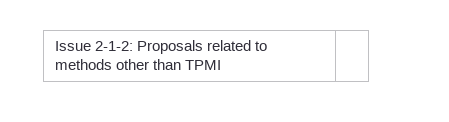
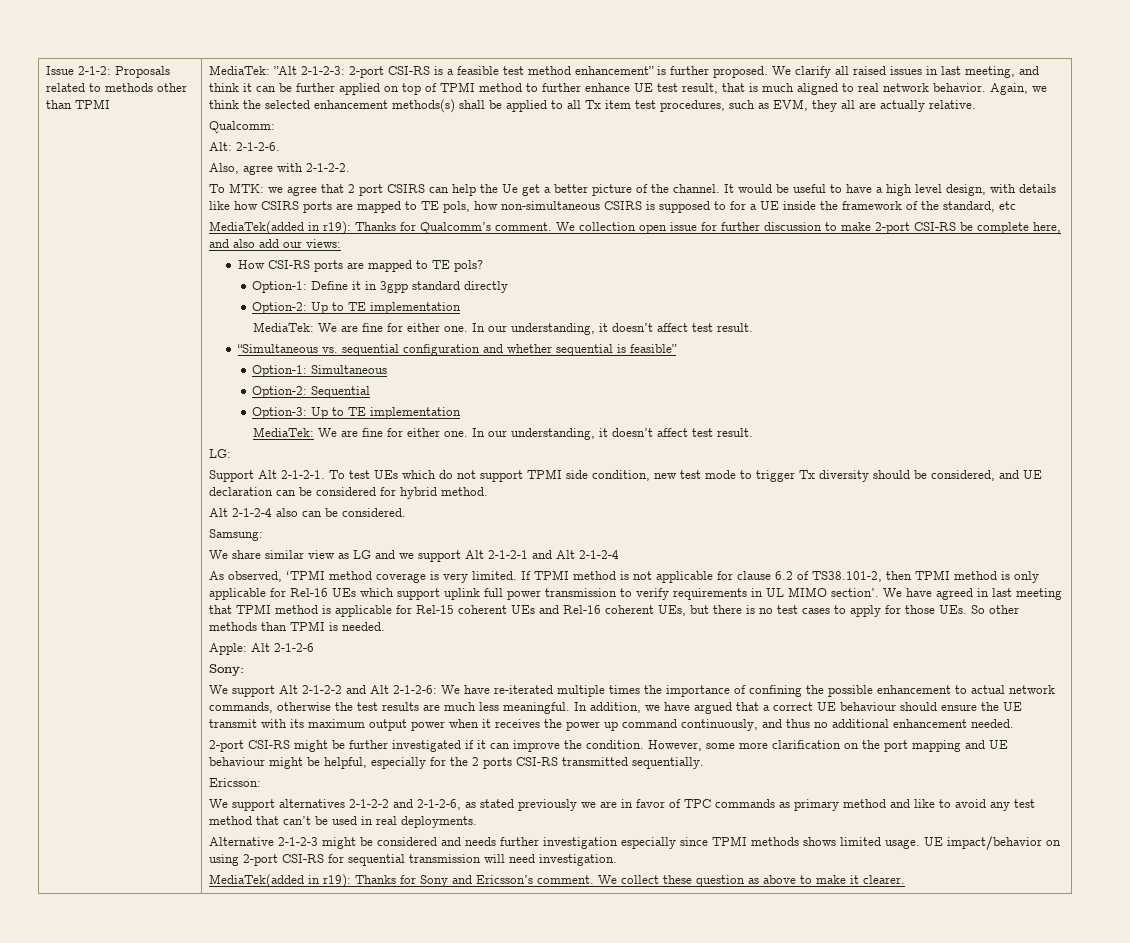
(222, 65) none -> [209,65,1040,78] [209,82,1048,95] [209,99,977,113] [209,121,276,133] [209,142,281,151] [209,163,351,175] [209,183,1057,196] [209,201,1017,213] [209,221,1062,235] [209,239,342,248] [237,260,483,272] [252,281,509,293] [252,302,462,314] [252,322,753,335] [236,344,677,356] [252,365,388,377] [252,386,371,398] [252,407,462,419] [252,427,753,440] [209,449,232,458] [209,469,1043,482] [209,487,489,499] [209,508,407,517] [209,529,264,541] [209,550,620,562] [209,570,1040,583] [209,587,1063,600] [209,604,1020,617] [209,621,386,631] [209,643,315,655] [209,664,245,676] [209,685,1056,697] [209,702,1023,714] [209,719,1015,731] [209,740,1009,752] [209,757,705,769] [209,778,262,787] [209,799,1036,811] [209,816,478,828] [209,836,1062,850] [209,854,618,866] [209,874,906,888] MediaTek: ”Alt 2-1-2-3: 2-port CSI-RS is a feasible test method enhancement” is further proposed. We clarify all raised issues in last meeting, and think it can be further applied on top of TPMI method to further enhance UE test result, that is much aligned to real network behavior. Again, we think the selected enhancement methods(s) shall be applied to all Tx item test procedures, such as EVM, they all are actually relative. // Qualcomm: // Alt: 2-1-2-6. // Also, agree with 2-1-2-2. // To MTK: we agree that 2 port CSIRS can help the Ue get a better picture of the channel. It would be useful to have a high level design, with details like how CSIRS ports are mapped to TE pols, how non-simultaneous CSIRS is supposed to for a UE inside the framework of the standard, etc // MediaTek(added in r19): Thanks for Qualcomm’s comment. We collection open issue for further discussion to make 2-port CSI-RS be complete here, and also add our views: // How CSI-RS ports are mapped to TE pols? // Option-1: Define it in 3gpp standard directly // Option-2: Up to TE implementation // MediaTek: We are fine for either one. In our understanding, it doesn’t affect test result. // “Simultaneous vs. sequential configuration and whether sequential is feasible” // Option-1: Simultaneous // Option-2: Sequential // Option-3: Up to TE implementation // MediaTek: We are fine for either one. In our understanding, it doesn’t affect test result. // LG: // Support Alt 2-1-2-1. To test UEs which do not support TPMI side condition, new test mode to trigger Tx diversity should be considered, and UE declaration can be considered for hybrid method. // Alt 2-1-2-4 also can be considered. // Samsung: // We share similar view as LG and we support Alt 2-1-2-1 and Alt 2-1-2-4 // As observed, ‘TPMI method coverage is very limited. If TPMI method is not applicable for clause 6.2 of TS38.101-2, then TPMI method is only applicable for Rel-16 UEs which support uplink full power transmission to verify requirements in UL MIMO section’. We have agreed in last meeting that TPMI method is applicable for Rel-15 coherent UEs and Rel-16 coherent UEs, but there is no test cases to apply for those UEs. So other methods than TPMI is needed. // Apple: Alt 2-1-2-6 // Sony: // We support Alt 2-1-2-2 and Alt 2-1-2-6: We have re-iterated multiple times the importance of confining the possible enhancement to actual network commands, otherwise the test results are much less meaningful. In addition, we have argued that a correct UE behaviour should ensure the UE transmit with its maximum output power when it receives the power up command continuously, and thus no additional enhancement needed. // 2-port CSI-RS might be further investigated if it can improve the condition. However, some more clarification on the port mapping and UE behaviour might be helpful, especially for the 2 ports CSI-RS transmitted sequentially. // Ericsson: // We support alternatives 2-1-2-2 and 2-1-2-6, as stated previously we are in favor of TPC commands as primary method and like to avoid any test method that can’t be used in real deployments. // Alternative 2-1-2-3 might be considered and needs further investigation especially since TPMI methods shows limited usage. UE impact/behavior on using 2-port CSI-RS for sequential transmission will need investigation. // MediaTek(added in r19): Thanks for Sony and Ericsson’s comment. We collect these question as above to make it clearer.

